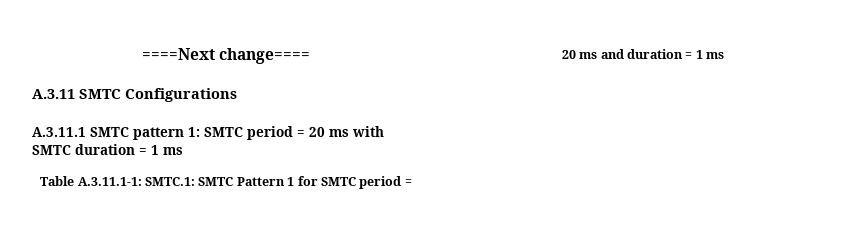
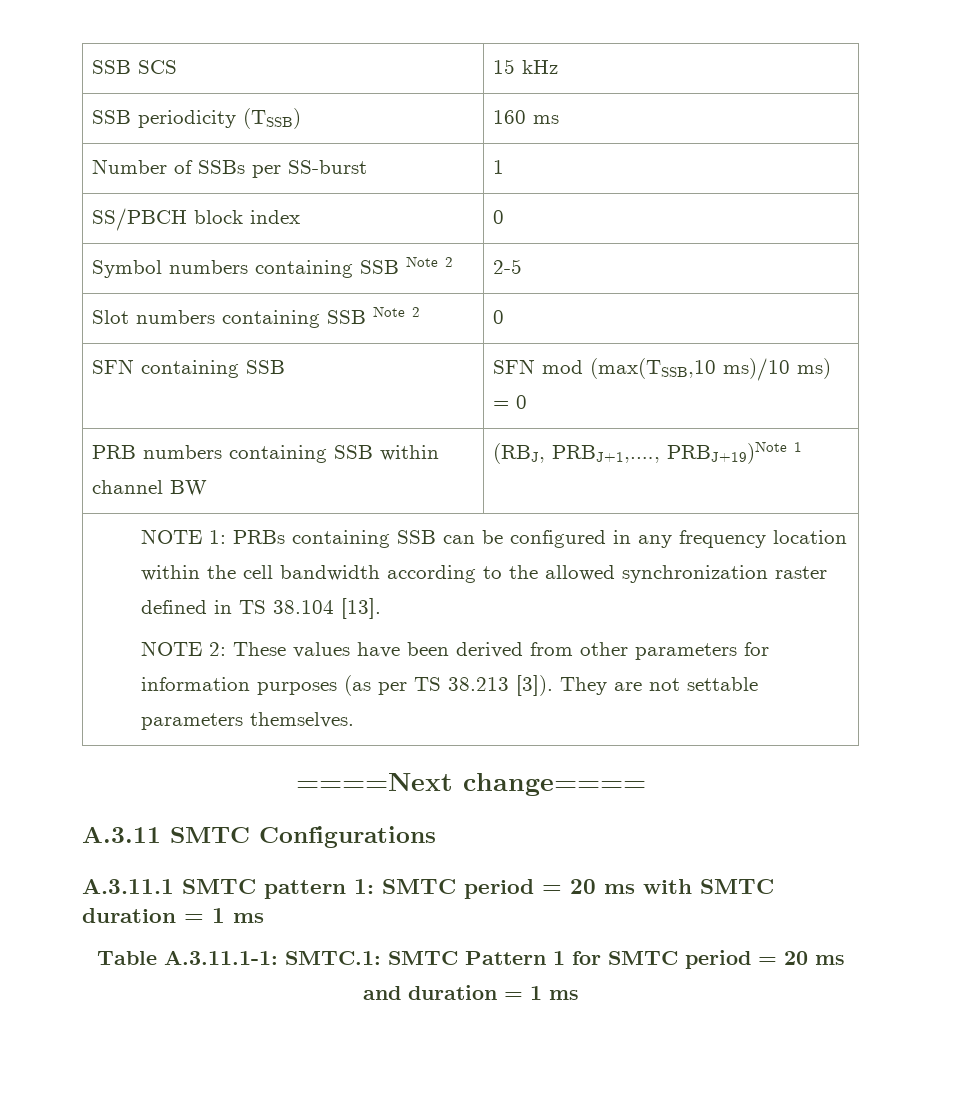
(141, 54) none -> [92,60,178,74] [493,59,559,74] [92,108,302,129] [493,110,560,124] [92,159,368,178] [493,160,505,174] [92,208,301,231] [493,210,505,224] [92,256,454,278] [493,259,523,274] [92,306,421,328] [493,310,505,324] [92,359,286,378] [493,358,832,381] [493,395,528,409] [92,445,440,463] [92,480,208,496] [493,441,803,464] [141,529,848,548] [141,565,828,583] [141,598,382,619] [141,641,770,660] [141,675,759,696] [141,712,355,730] SSB SCS | 15 kHz // SSB periodicity (TSSB) | 160 ms // Number of SSBs per SS-burst | 1 // SS/PBCH block index | 0 // Symbol numbers containing SSB Note 2 | 2-5 // Slot numbers containing SSB Note 2 | 0 // SFN containing SSB | SFN mod (max(TSSB,10 ms)/10 ms) = 0 // PRB numbers containing SSB within channel BW | (RBJ, PRBJ+1,.…, PRBJ+19)Note 1 // NOTE 1: PRBs containing SSB can be configured in any frequency location within the cell bandwidth according to the allowed synchronization raster defined in TS 38.104 [13]. // NOTE 2: These values have been derived from other parameters for information purposes (as per TS 38.213 [3]). They are not settable parameters themselves. //

